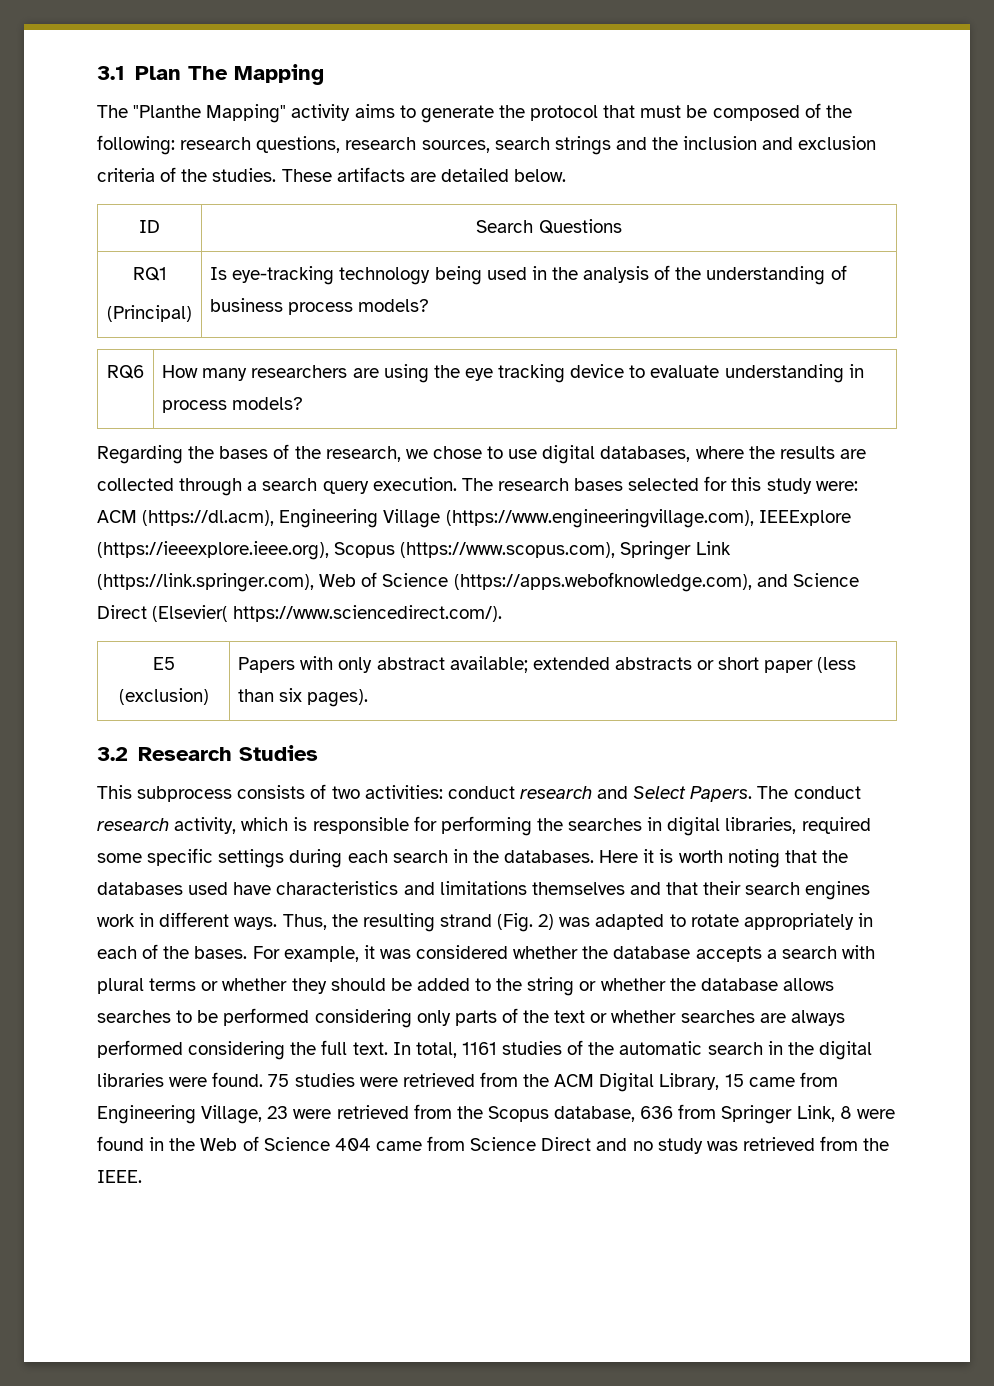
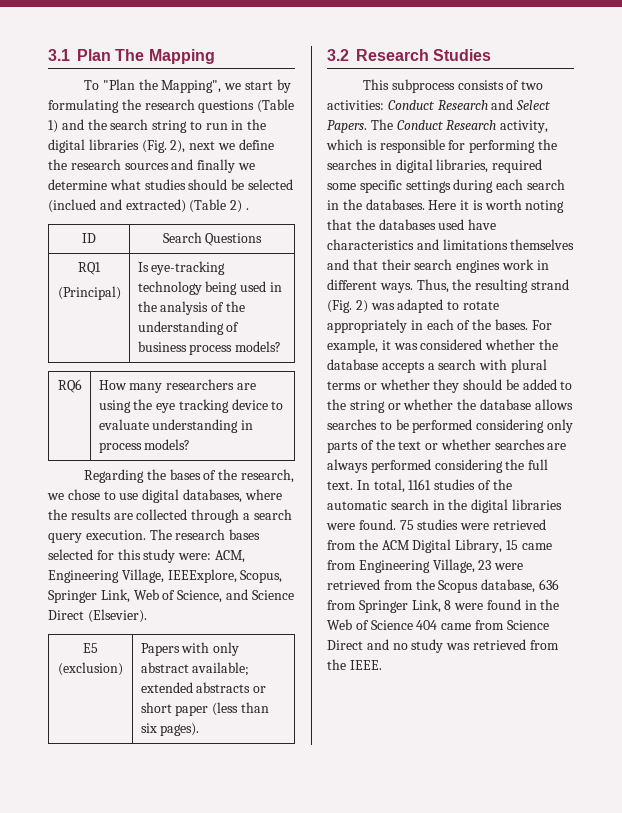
[97,103,852,123] [97,135,877,155] [97,167,567,182] The "Planthe Mapping" activity aims to generate the protocol that must be composed of the following: research questions, research sources, search strings and the inclusion and exclusion criteria of the studies. These artifacts are detailed below. -> [84,79,291,93] [48,99,295,113] [48,119,267,133] [48,139,274,153] [48,159,255,173] [48,179,293,190] [48,199,249,213] To "Plan the Mapping", we start by formulating the research questions (Table 1) and the search string to run in the digital libraries (Fig. 2), next we define the research sources and finally we determine what studies should be selected (inclued and extracted) (Table 2) .
[97,509,851,528] [97,541,731,560] [97,572,752,592] ACM (https://dl.acm), Engineering Village (https://www.engineeringvillage.com), IEEExplore (https://ieeexplore.ieee.org), Scopus (https://www.scopus.com), Springer Link (https://link.springer.com), Web of Science (https://apps.webofknowledge.com), -> [214,550,245,563] [48,569,283,583] [48,589,223,603] ACM, Engineering Village, IEEExplore, Scopus, Springer Link, Web of Science,
[152,605,503,622] (Elsevier( https://www.sciencedirect.com/). -> [87,609,147,623] (Elsevier).
[447,786,592,799] conduct research -> [387,100,488,110] Conduct Research
[793,786,861,799] [97,818,169,831] conduct research -> [396,120,497,130] Conduct Research

